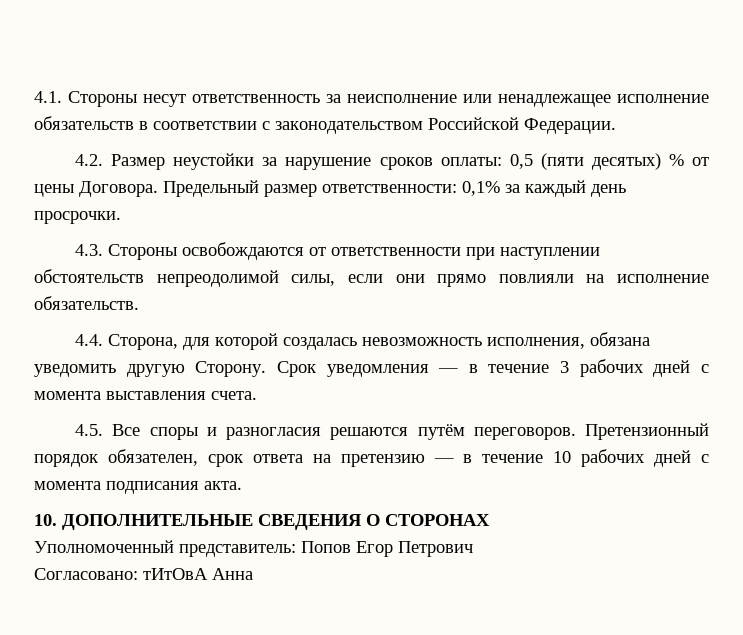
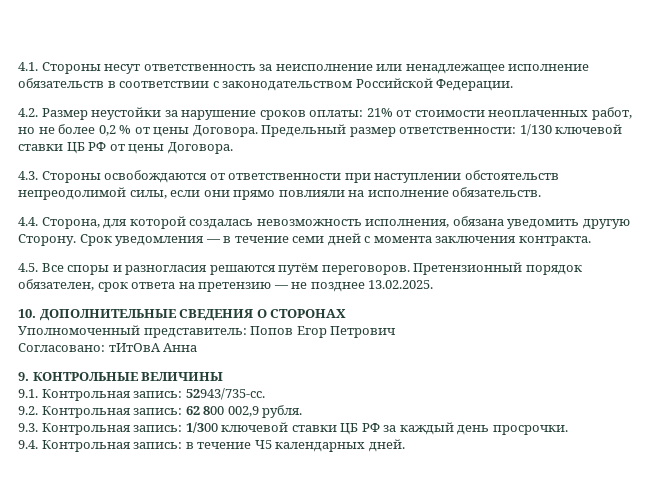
[509,153,661,170] 0,5 (пяти десятых) -> [366,107,632,120] [18,124,116,136] 21% от стоимости неоплаченных работ, но не более 0,2
[462,180,626,197] [34,211,121,224] 0,1% за каждый день просрочки. -> [519,124,623,136] [18,142,233,154] 1/130 ключевой ставки ЦБ РФ от цены Договора.
[560,359,709,377] [34,391,257,400] 3 рабочих дней с момента выставления счета. -> [292,233,591,246] семи дней с момента заключения контракта.
[463,449,709,467] [34,481,242,494] в течение 10 рабочих дней с момента подписания акта. -> [291,280,434,292] не позднее 13.02.2025.
(253, 574) none -> [18,372,224,381] [18,388,265,401] [18,405,303,418] [18,422,568,435] [18,439,405,452] // 9. КОНТРОЛЬНЫЕ ВЕЛИЧИНЫ // 9.1. Контрольная запись: 52943/735-сс. // 9.2. Контрольная запись: 62 800 002,9 рубля. // 9.3. Контрольная запись: 1/300 ключевой ставки ЦБ РФ за каждый день просрочки. // 9.4. Контрольная запись: в течение Ч5 календарных дней.

